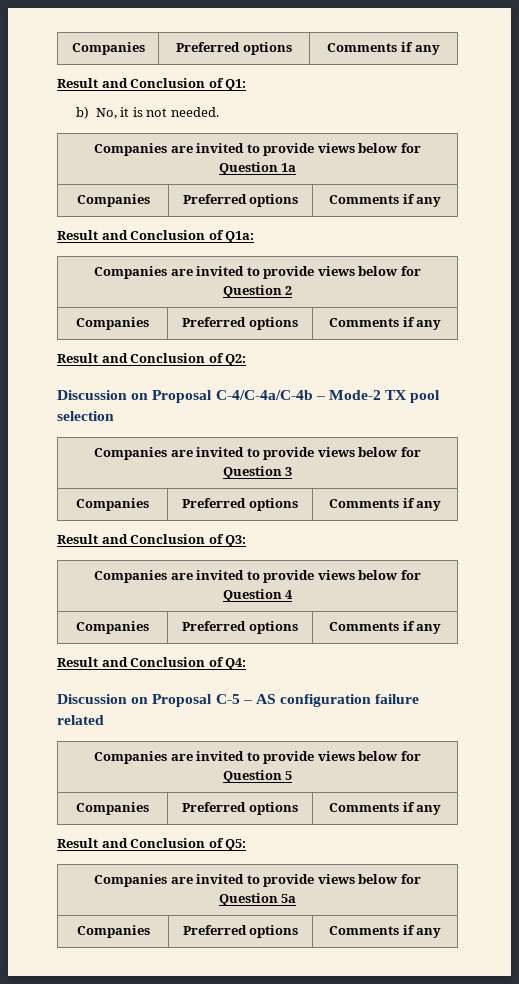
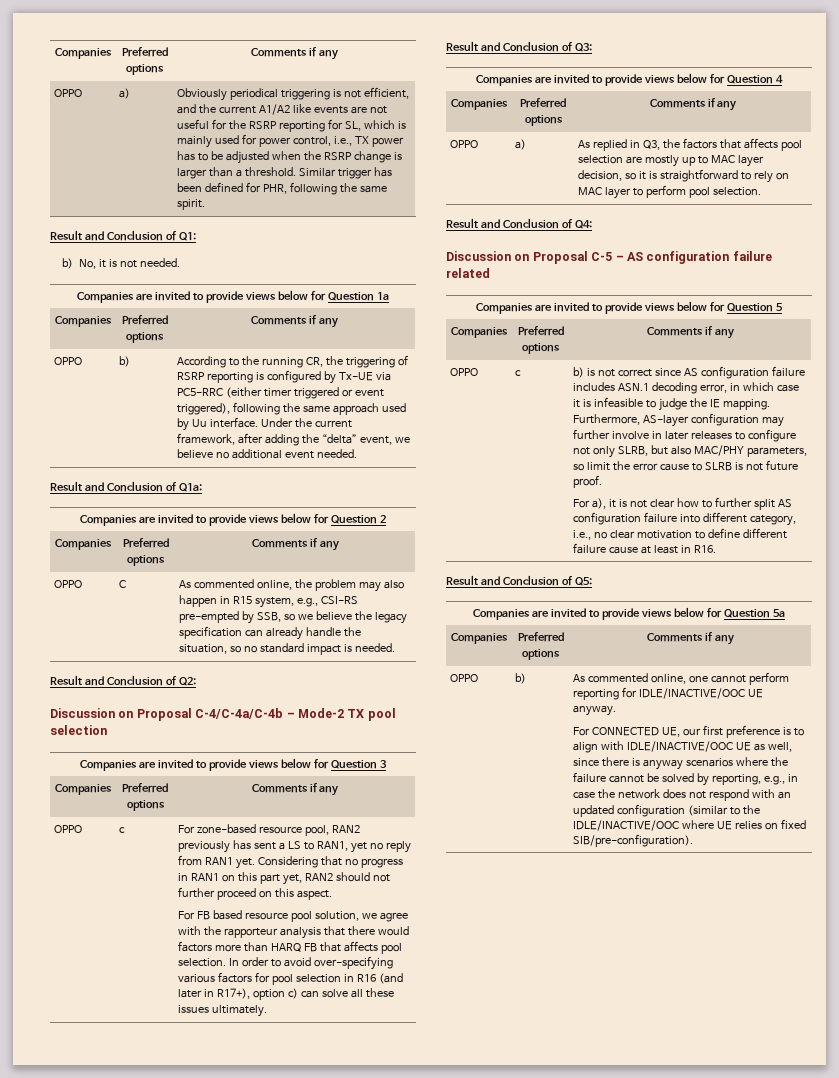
[71,42,145,55] [176,42,292,55] [327,42,440,55] Companies | Preferred options | Comments if any -> [55,48,112,59] [121,47,168,57] [126,64,164,75] [251,47,338,60] [54,89,83,97] [119,88,131,99] [177,87,410,101] [177,104,388,115] [177,119,407,132] [177,134,405,148] [177,151,403,164] [177,167,393,179] [177,182,388,195] [177,199,206,210] Companies | Preferred options | Comments if any // OPPO | a) | Obviously periodical triggering is not efficient, and the current A1/A2 like events are not useful for the RSRP reporting for SL, which is mainly used for power control, i.e., TX power has to be adjusted when the RSRP change is larger than a threshold. Similar trigger has been defined for PHR, following the same spirit.
(442, 202) none -> [54,357,83,365] [119,356,131,367] [177,355,409,368] [177,370,392,384] [177,387,385,399] [177,402,407,415] [177,417,353,431] [177,433,411,446] [177,449,358,459] // OPPO | b) | According to the running CR, the triggering of RSRP reporting is configured by Tx-UE via PC5-RRC (either timer triggered or event triggered), following the same approach used by Uu interface. Under the current framework, after adding the “delta” event, we believe no additional event needed.
(442, 325) none -> [54,580,83,588] [119,580,127,588] [179,579,405,592] [179,595,359,608] [179,611,408,624] [179,626,362,640] [179,643,396,655] // OPPO | C | As commented online, the problem may also happen in R15 system, e.g., CSI-RS pre-empted by SSB, so we believe the legacy specification can already handle the situation, so no standard impact is needed.
(442, 506) none -> [54,825,83,833] [119,827,126,833] [178,824,361,836] [178,840,412,853] [178,855,404,869] [178,872,391,885] [178,887,333,900] [178,910,409,922] [178,926,410,939] [178,941,403,954] [178,956,394,970] [178,972,404,985] [178,988,395,1000] [178,1005,268,1017] // OPPO | c | For zone-based resource pool, RAN2 previously has sent a LS to RAN1, yet no reply from RAN1 yet. Considering that no progress in RAN1 on this part yet, RAN2 should not further proceed on this aspect. // For FB based resource pool solution, we agree with the rapporteur analysis that there would factors more than HARQ FB that affects pool selection. In order to avoid over-specifying various factors for pool selection in R16 (and later in R17+), option c) can solve all these issues ultimately.
(442, 629) none -> [450,140,479,148] [515,139,527,150] [578,138,803,151] [578,155,765,167] [578,169,790,183] [578,185,762,199] // OPPO | a) | As replied in Q3, the factors that affects pool selection are mostly up to MAC layer decision, so it is straightforward to rely on MAC layer to perform pool selection.
(442, 810) none -> [450,368,479,376] [515,370,522,376] [573,366,806,379] [573,382,800,394] [573,397,771,411] [573,413,785,427] [573,429,797,442] [573,445,808,458] [573,460,799,471] [573,475,603,488] [573,497,793,510] [573,512,797,526] [573,528,788,540] [573,543,717,554] // OPPO | c | b) is not correct since AS configuration failure includes ASN.1 decoding error, in which case it is infeasible to judge the IE mapping. Furthermore, AS-layer configuration may further involve in later releases to configure not only SLRB, but also MAC/PHY parameters, so limit the error cause to SLRB is not future proof. // For a), it is not clear how to further split AS configuration failure into different category, i.e., no clear motivation to define different failure cause at least in R16.
(442, 933) none -> [450,674,479,682] [515,673,527,684] [573,672,790,685] [573,687,764,700] [573,705,617,716] [573,725,805,738] [573,741,793,753] [573,757,789,770] [573,772,799,786] [573,789,792,801] [573,804,761,817] [573,819,807,831] [573,834,694,847] // OPPO | b) | As commented online, one cannot perform reporting for IDLE/INACTIVE/OOC UE anyway. // For CONNECTED UE, our first preference is to align with IDLE/INACTIVE/OOC UE as well, since there is anyway scenarios where the failure cannot be solved by reporting, e.g., in case the network does not respond with an updated configuration (similar to the IDLE/INACTIVE/OOC where UE relies on fixed SIB/pre-configuration).

